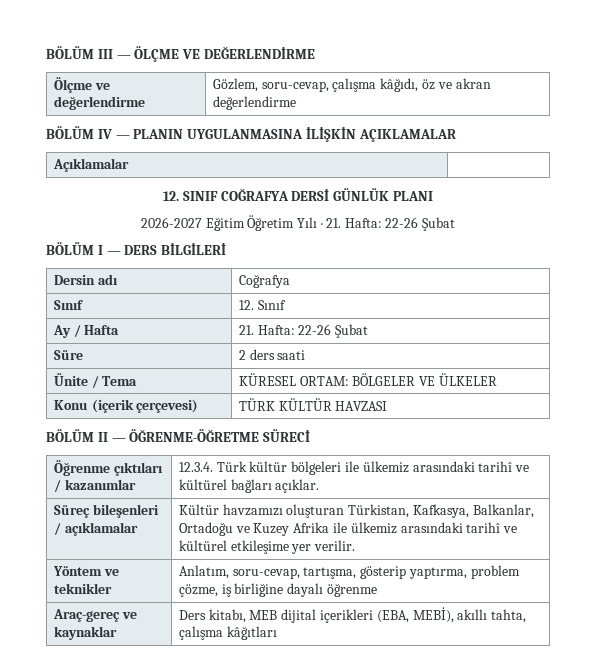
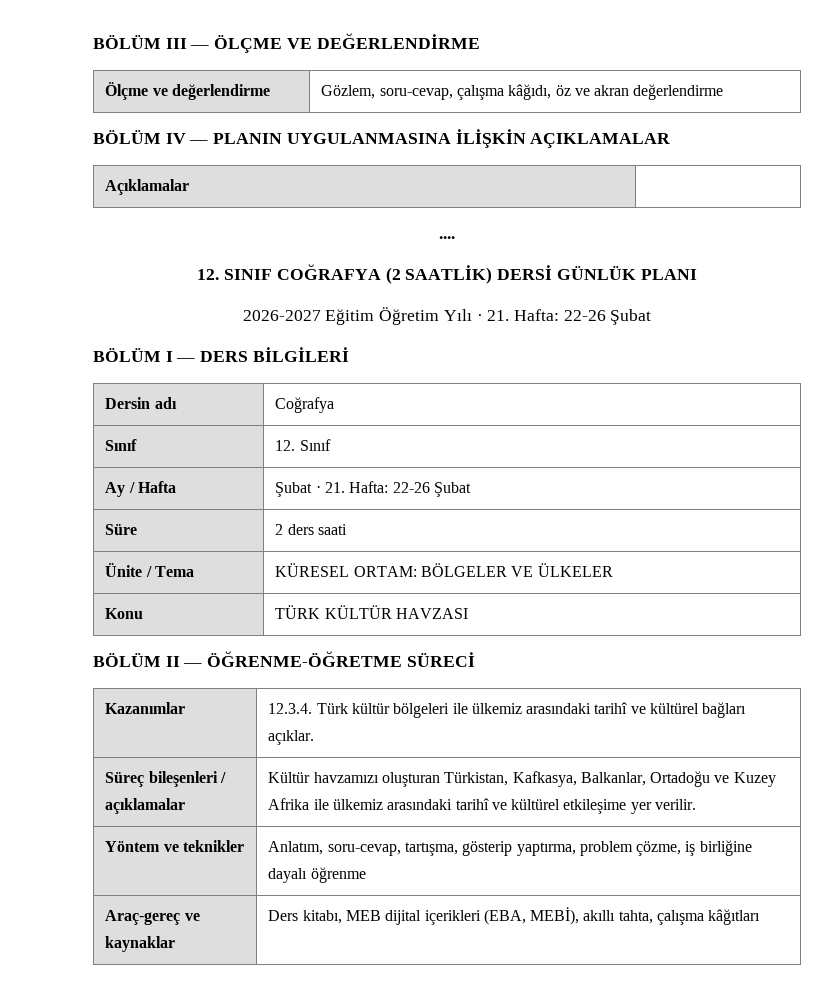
(129, 165) none -> [439,236,455,239] // ....
(289, 194) none -> [385,265,493,284] (2 SAATLİK)
(120, 330) none -> [275,482,321,497] Şubat ·
[91,399,199,413] (içerik çerçevesi) -> (144, 613) none
[53,460,163,476] [53,479,136,492] Öğrenme çıktıları / kazanımlar -> [105,702,186,714] Kazanımlar

